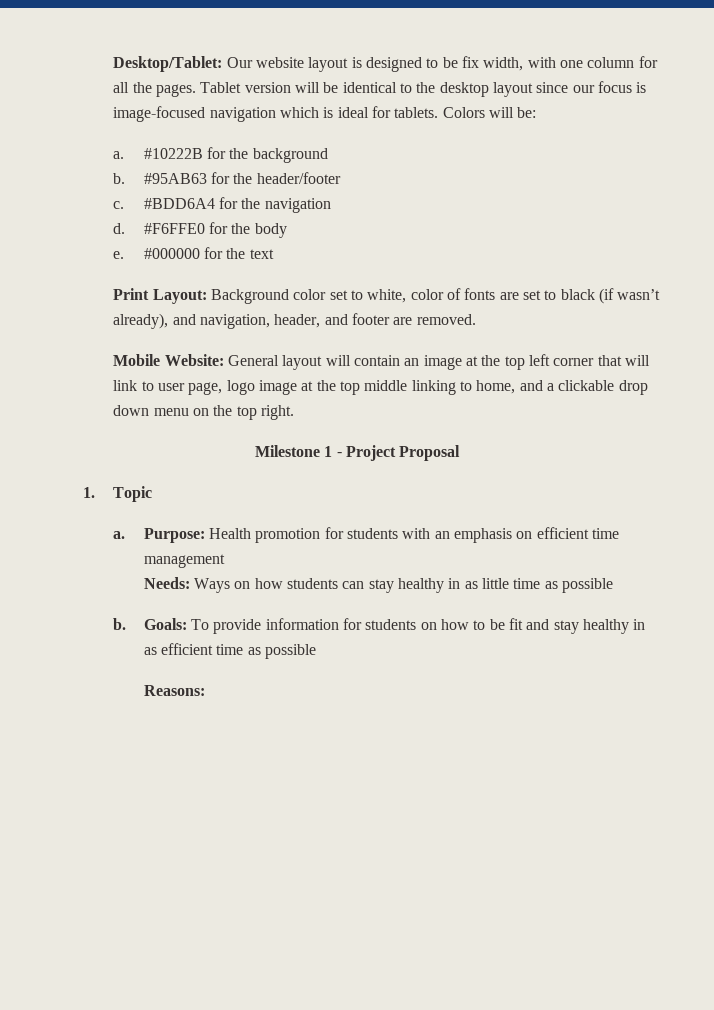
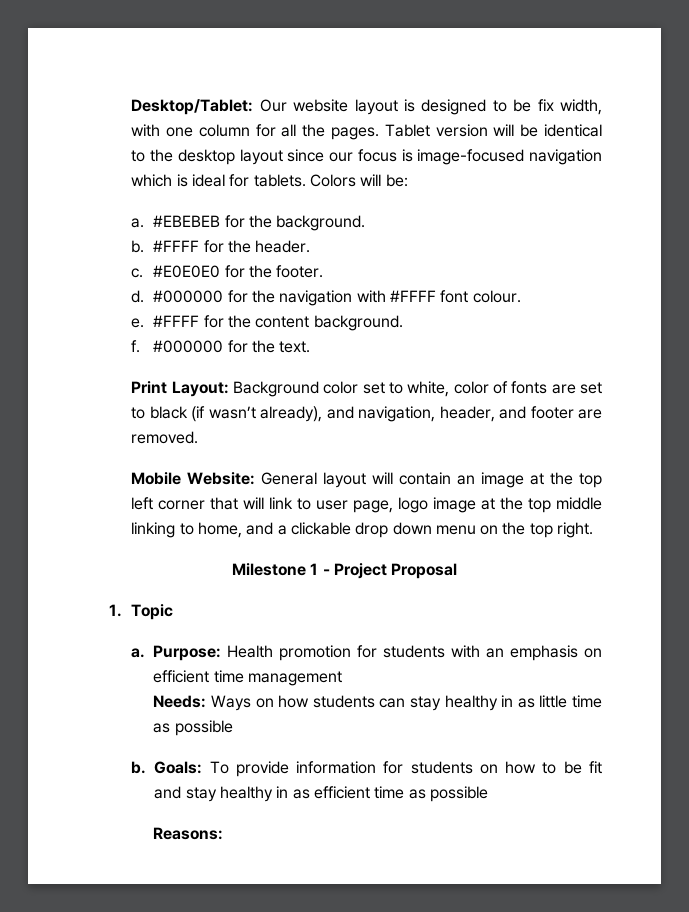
[143,147,328,163] [113,172,341,184] #10222B for the background // b. #95AB63 for the header/footer -> [153,215,366,231] [131,240,311,253] #EBEBEB for the background. // b. #FFFF for the header.
[143,197,331,213] [113,222,287,238] [113,247,274,259] #BDD6A4 for the navigation // d. #F6FFE0 for the body // e. #000000 for the text -> [153,265,324,278] [131,290,521,306] [131,315,403,331] [131,340,311,353] #E0E0E0 for the footer. // d. #000000 for the navigation with #FFFF font colour. // e. #FFFF for the content background. // f. #000000 for the text.

